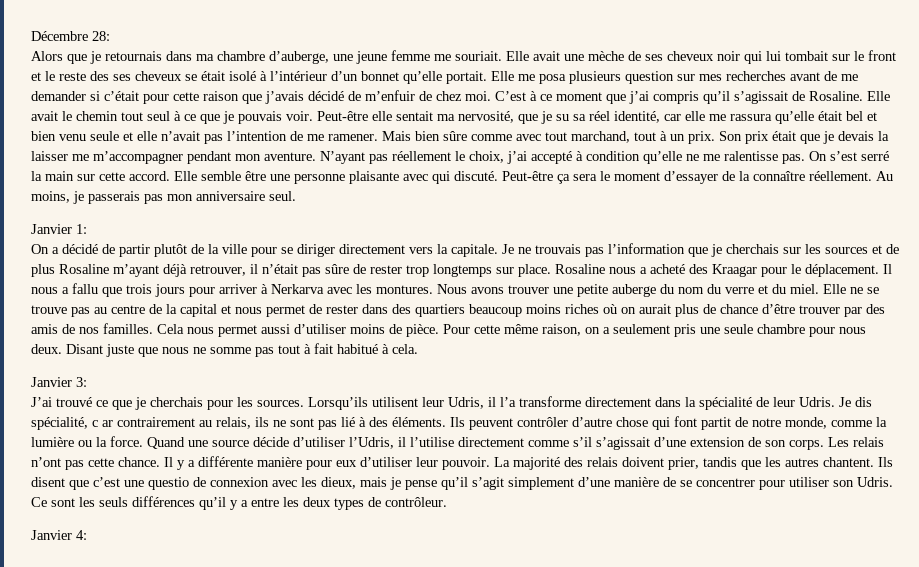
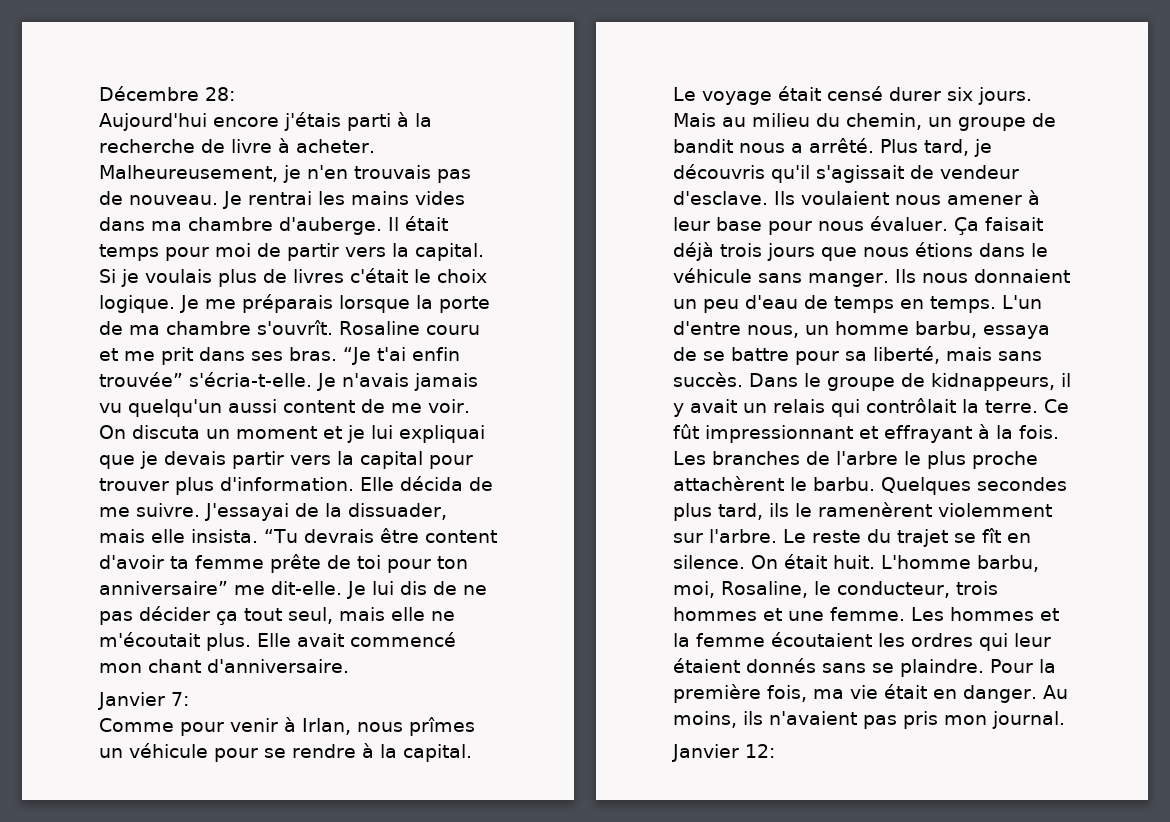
[31,50,896,64] [31,71,858,84] [31,90,890,104] [31,111,877,124] [31,131,889,144] [31,151,889,164] [31,171,893,184] [31,191,296,204] [31,224,87,234] [31,243,899,257] [31,264,892,277] [31,283,879,297] [31,304,885,317] [31,323,866,337] [31,343,418,357] [31,377,87,387] [31,396,872,410] [31,416,887,430] [31,436,884,450] [31,456,893,470] [31,477,893,490] [31,496,447,510] [31,530,87,540] Alors que je retournais dans ma chambre d’auberge, une jeune femme me souriait. Elle avait une mèche de ses cheveux noir qui lui tombait sur le front et le reste des ses cheveux se était isolé à l’intérieur d’un bonnet qu’elle portait. Elle me posa plusieurs question sur mes recherches avant de me demander si c’était pour cette raison que j’avais décidé de m’enfuir de chez moi. C’est à ce moment que j’ai compris qu’il s’agissait de Rosaline. Elle avait le chemin tout seul à ce que je pouvais voir. Peut-être elle sentait ma nervosité, que je su sa réel identité, car elle me rassura qu’elle était bel et bien venu seule et elle n’avait pas l’intention de me ramener. Mais bien sûre comme avec tout marchand, tout à un prix. Son prix était que je devais la laisser me m’accompagner pendant mon aventure. N’ayant pas réellement le choix, j’ai accepté à condition qu’elle ne me ralentisse pas. On s’est serré la main sur cette accord. Elle semble être une personne plaisante avec qui discuté. Peut-être ça sera le moment d’essayer de la connaître réellement. Au moins, je passerais pas mon anniversaire seul. // Janvier 1: // On a décidé de partir plutôt de la ville pour se diriger directement vers la capitale. Je ne trouvais pas l’information que je cherchais sur les sources et de plus Rosaline m’ayant déjà retrouver, il n’était pas sûre de rester trop longtemps sur place. Rosaline nous a acheté des Kraagar pour le déplacement. Il nous a fallu que trois jours pour arriver à Nerkarva avec les montures. Nous avons trouver une petite auberge du nom du verre et du miel. Elle ne se trouve pas au centre de la capital et nous permet de rester dans des quartiers beaucoup moins riches où on aurait plus de chance d’être trouver par des amis de nos familles. Cela nous permet aussi d’utiliser moins de pièce. Pour cette même raison, on a seulement pris une seule chambre pour nous deux. Disant juste que nous ne somme pas tout à fait habitué à cela. // Janvier 3: // J’ai trouvé ce que je cherchais pour les sources. Lorsqu’ils utilisent leur Udris, il l’a transforme directement dans la spécialité de leur Udris. Je dis spécialité, c ar contrairement au relais, ils ne sont pas lié à des éléments. Ils peuvent contrôler d’autre chose qui font partit de notre monde, comme la lumière ou la force. Quand une source décide d’utiliser l’Udris, il l’utilise directement comme s’il s’agissait d’une extension de son corps. Les relais n’ont pas cette chance. Il y a différente manière pour eux d’utiliser leur pouvoir. La majorité des relais doivent prier, tandis que les autres chantent. Ils disent que c’est une questio de connexion avec les dieux, mais je pense qu’il s’agit simplement d’une manière de se concentrer pour utiliser son Udris. Ce sont les seuls différences qu’il y a entre les deux types de contrôleur. // Janvier 4: -> [99,112,432,131] [99,138,375,153] [99,165,471,183] [99,191,465,209] [99,216,448,235] [99,243,484,261] [99,268,487,287] [99,294,490,313] [99,320,480,335] [99,347,460,365] [99,372,478,391] [99,399,470,417] [99,425,485,443] [99,451,473,469] [99,476,493,495] [99,503,447,521] [99,528,497,543] [99,554,468,573] [99,581,487,599] [99,606,455,625] [99,632,456,651] [99,659,349,673] [98,692,189,710] [99,717,475,736] [99,743,472,762] [673,86,1032,105] [673,113,1056,131] [673,138,992,157] [673,164,1019,183] [673,190,1040,205] [673,216,1043,235] [673,242,1048,261] [673,268,1070,287] [673,295,1042,313] [673,321,1050,339] [673,346,1042,365] [673,372,1071,391] [673,398,1069,417] [673,424,1059,443] [673,451,1038,469] [673,476,1067,495] [673,502,1052,521] [673,528,1031,547] [673,554,1039,572] [673,581,998,598] [673,607,1059,621] [673,632,1051,651] [673,658,1056,677] [673,684,1068,703] [673,711,1065,729] [672,744,775,762] Aujourd'hui encore j'étais parti à la recherche de livre à acheter. Malheureusement, je n'en trouvais pas de nouveau. Je rentrai les mains vides dans ma chambre d'auberge. Il était temps pour moi de partir vers la capital. Si je voulais plus de livres c'était le choix logique. Je me préparais lorsque la porte de ma chambre s'ouvrît. Rosaline couru et me prit dans ses bras. “Je t'ai enfin trouvée” s'écria-t-elle. Je n'avais jamais vu quelqu'un aussi content de me voir. On discuta un moment et je lui expliquai que je devais partir vers la capital pour trouver plus d'information. Elle décida de me suivre. J'essayai de la dissuader, mais elle insista. “Tu devrais être content d'avoir ta femme prête de toi pour ton anniversaire” me dit-elle. Je lui dis de ne pas décider ça tout seul, mais elle ne m'écoutait plus. Elle avait commencé mon chant d'anniversaire. // Janvier 7: // Comme pour venir à Irlan, nous prîmes un véhicule pour se rendre à la capital. Le voyage était censé durer six jours. Mais au milieu du chemin, un groupe de bandit nous a arrêté. Plus tard, je découvris qu'il s'agissait de vendeur d'esclave. Ils voulaient nous amener à leur base pour nous évaluer. Ça faisait déjà trois jours que nous étions dans le véhicule sans manger. Ils nous donnaient un peu d'eau de temps en temps. L'un d'entre nous, un homme barbu, essaya de se battre pour sa liberté, mais sans succès. Dans le groupe de kidnappeurs, il y avait un relais qui contrôlait la terre. Ce fût impressionnant et effrayant à la fois. Les branches de l'arbre le plus proche attachèrent le barbu. Quelques secondes plus tard, ils le ramenèrent violemment sur l'arbre. Le reste du trajet se fît en silence. On était huit. L'homme barbu, moi, Rosaline, le conducteur, trois hommes et une femme. Les hommes et la femme écoutaient les ordres qui leur étaient donnés sans se plaindre. Pour la première fois, ma vie était en danger. Au moins, ils n'avaient pas pris mon journal. // Janvier 12:

